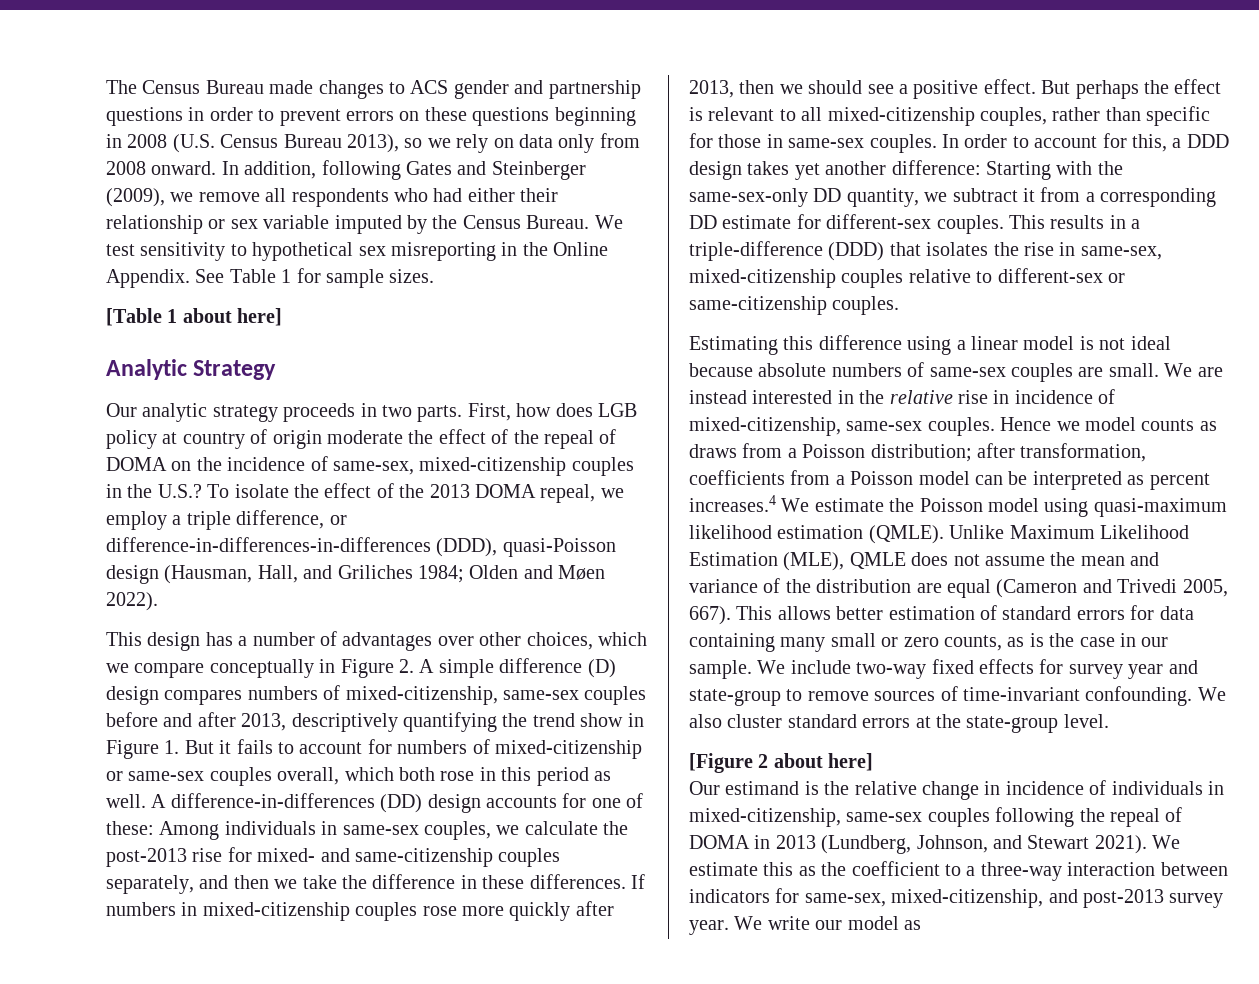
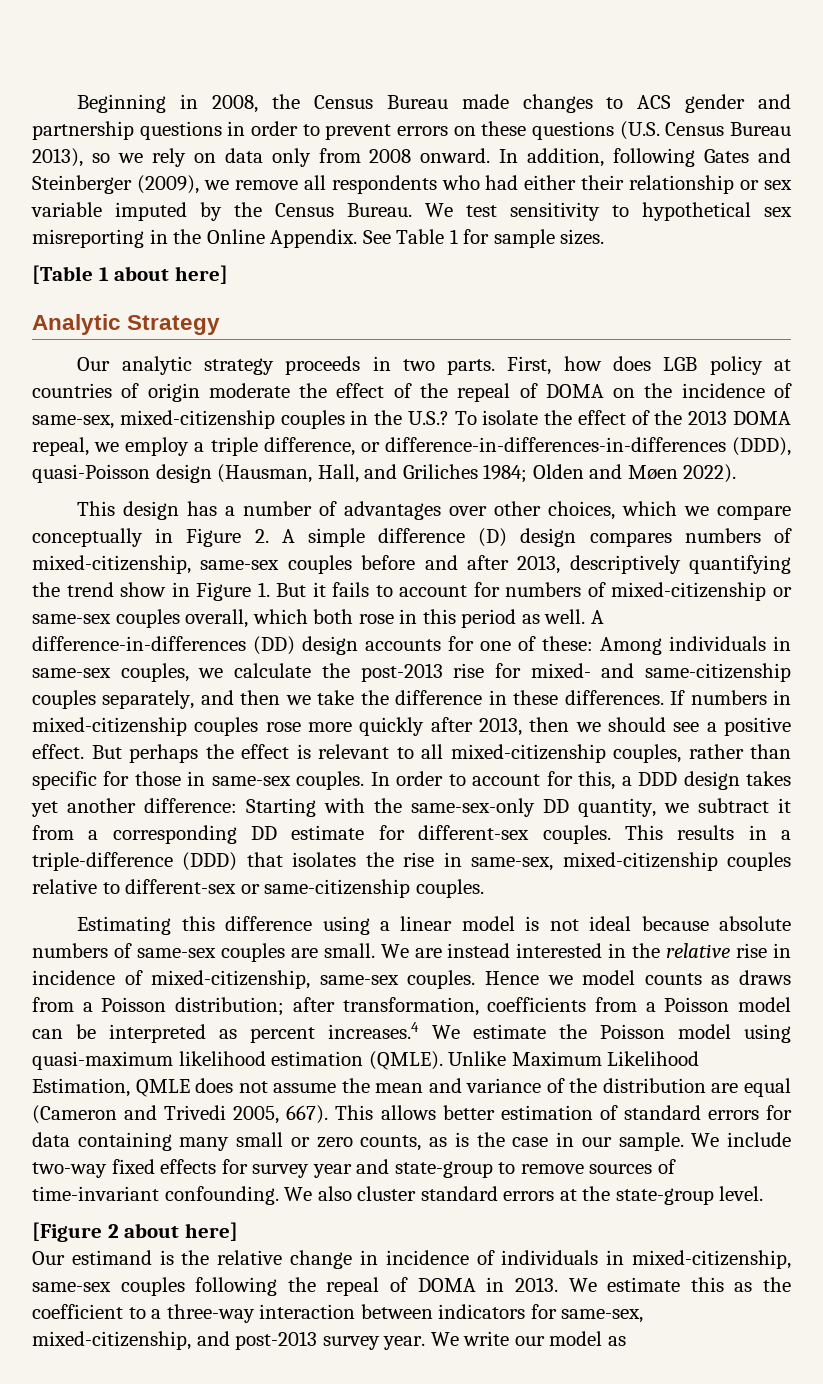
[106,80,137,94] The -> [77,94,300,113] Beginning in 2008, the
[554,107,636,126] [106,134,168,148] beginning in 2008 -> (615, 130) none
[182,432,245,449] country -> [32,383,112,398] countries
[689,552,845,571] Estimation (MLE), -> [32,1078,130,1097] Estimation,
[775,835,1147,854] 2013 (Lundberg, Johnson, and Stewart 2021). -> [514,1277,558,1292] 2013.

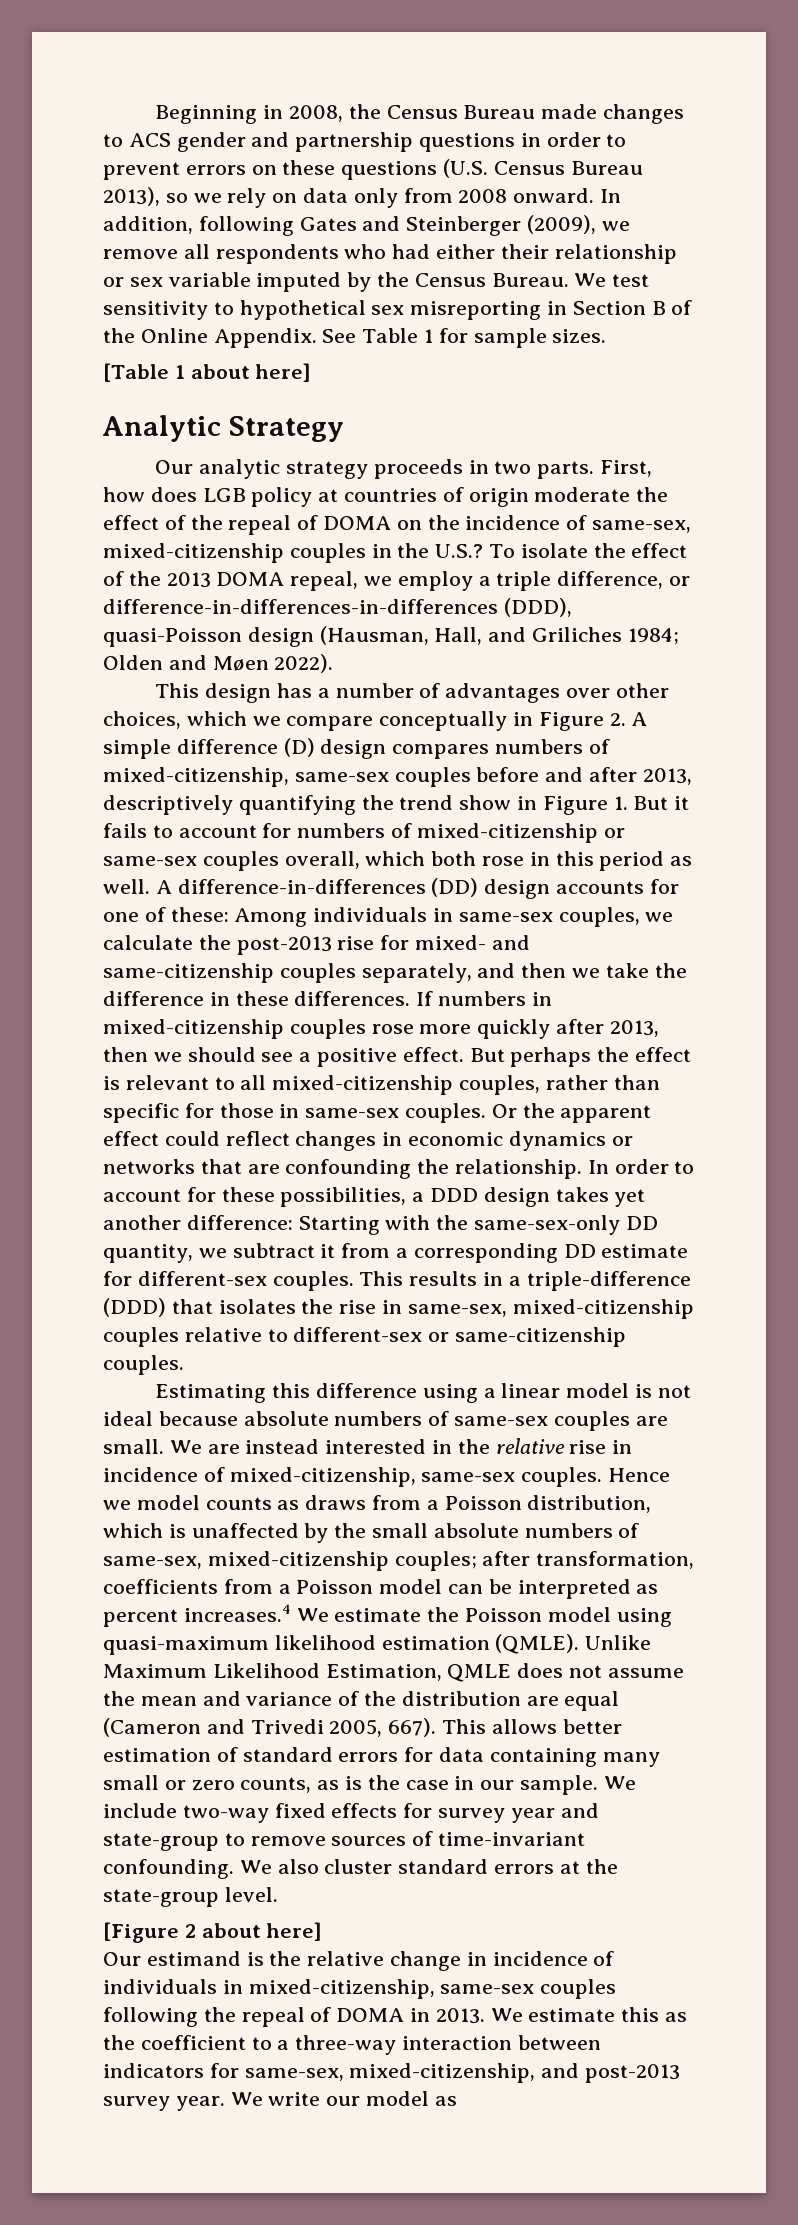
(168, 236) none -> [572,300,693,315] Section B of
(365, 780) none -> [491,1103,652,1123] [103,1131,633,1151] [103,1159,583,1179] Or the apparent effect could reflect changes in economic dynamics or networks that are confounding the relationship.
[578,771,616,790] this, -> [221,1187,407,1207] these possibilities,
[175,997,285,1016] distribution; -> [527,1495,652,1513] [103,1523,640,1543] [103,1551,477,1571] distribution, which is unaffected by the small absolute numbers of same-sex, mixed-citizenship couples;

